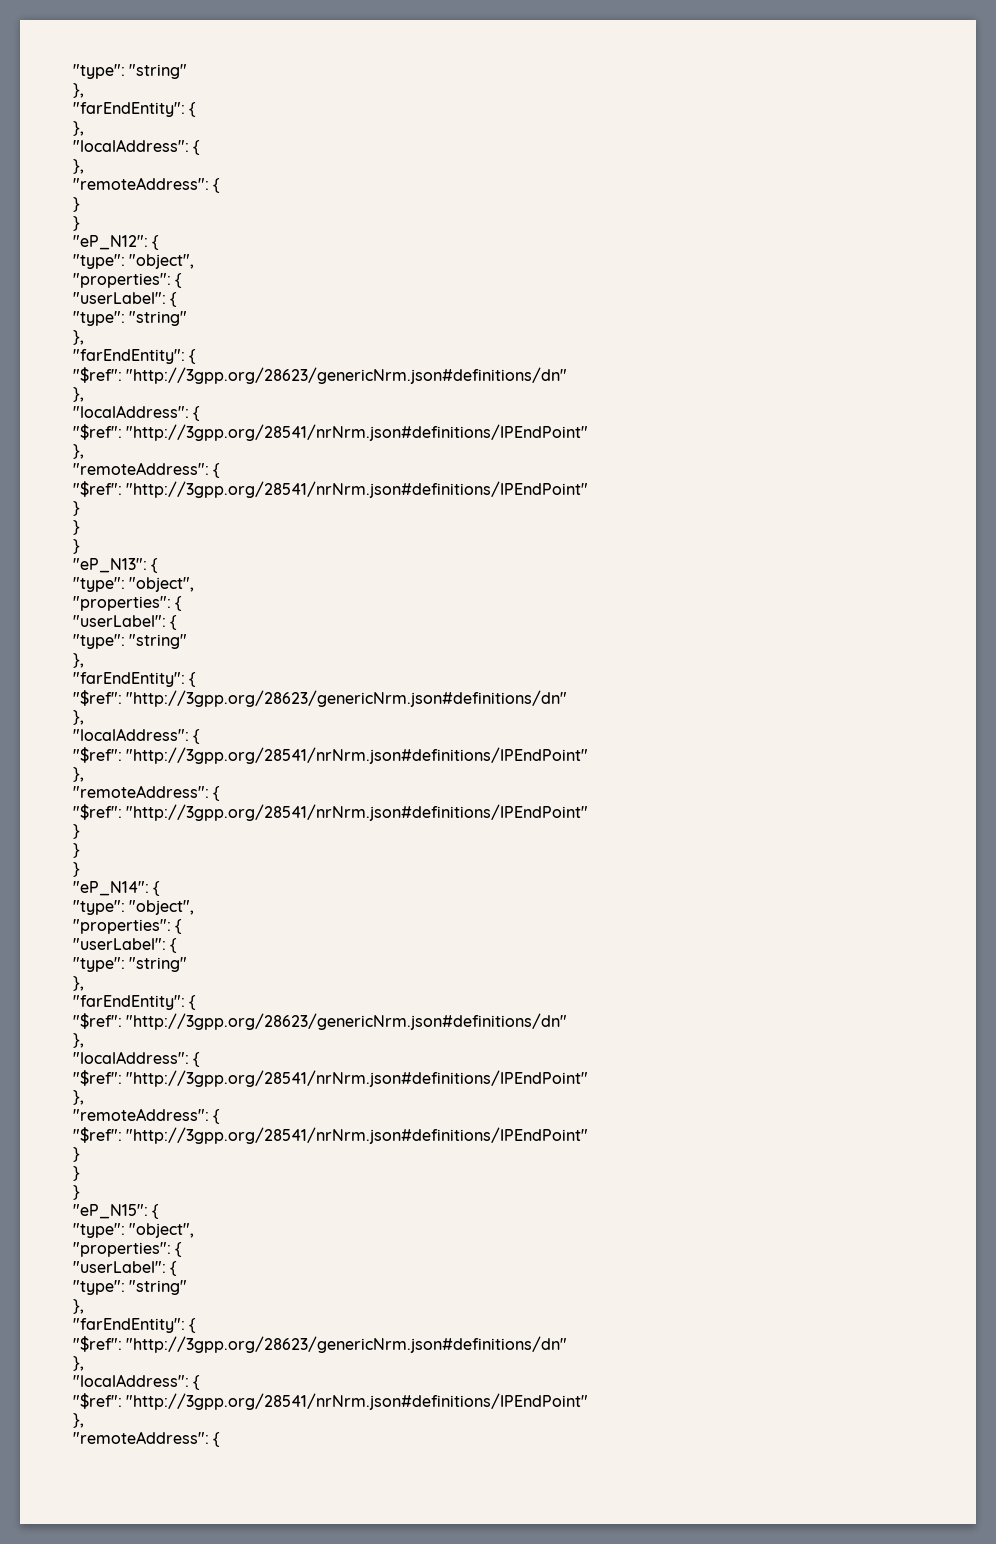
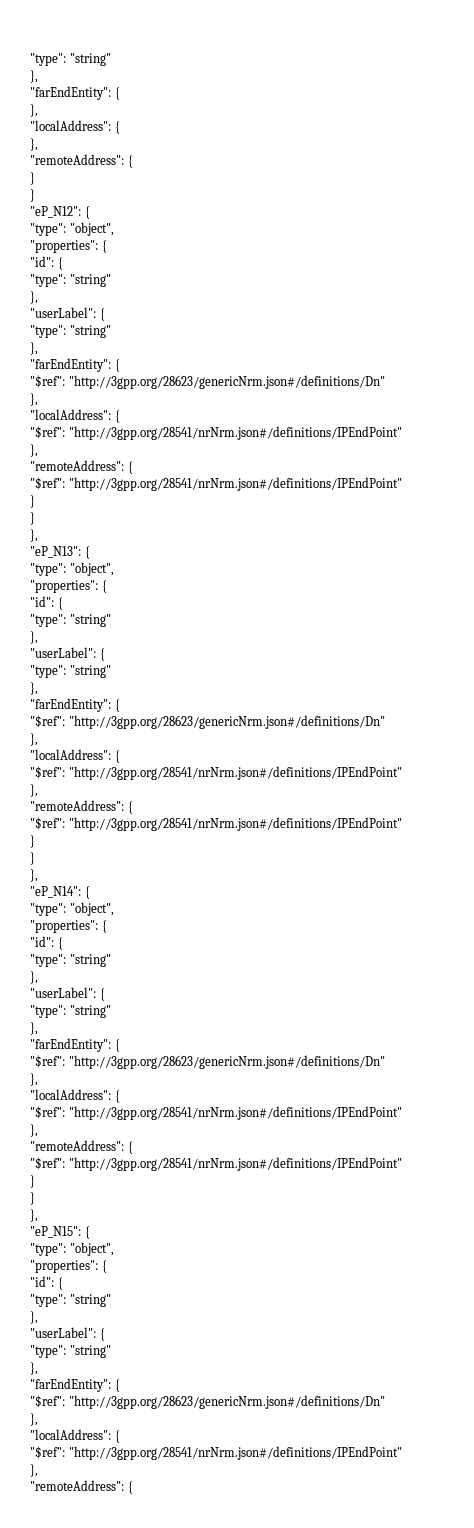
[73,292,178,307] [73,311,188,326] [73,330,84,345] [73,349,197,364] [73,367,568,384] [73,387,84,402] [73,405,201,421] [73,424,589,441] [73,444,84,459] [73,462,221,478] [73,481,589,498] [73,501,80,516] [73,520,80,535] [73,539,80,554] [73,558,159,573] [73,577,195,592] [73,596,183,611] [73,615,178,630] [73,634,188,649] [73,653,84,668] [73,672,197,687] [73,690,568,707] [73,710,84,725] [73,728,201,744] [73,747,589,764] [73,767,84,782] [73,785,221,801] [73,804,589,821] [73,824,80,839] [73,843,80,858] [73,862,80,877] [73,881,161,896] [73,900,195,915] [73,919,183,934] [73,938,178,953] [73,957,188,972] [73,976,84,991] [73,995,197,1010] [73,1013,568,1030] [73,1033,84,1048] [73,1051,201,1067] [73,1070,589,1087] [73,1090,84,1105] [73,1108,221,1124] [73,1127,589,1144] [73,1147,80,1162] [73,1166,80,1181] [73,1185,80,1200] [73,1204,160,1219] [73,1223,195,1238] [73,1242,183,1257] [73,1261,178,1276] [73,1280,188,1295] [73,1299,84,1314] [73,1318,197,1333] [73,1336,568,1353] [73,1356,84,1371] [73,1374,201,1390] [73,1393,589,1410] [73,1413,84,1428] [73,1431,221,1447] "userLabel": { // "type": "string" // }, // "farEndEntity": { // "$ref": "http://3gpp.org/28623/genericNrm.json#definitions/dn" // }, // "localAddress": { // "$ref": "http://3gpp.org/28541/nrNrm.json#definitions/IPEndPoint" // }, // "remoteAddress": { // "$ref": "http://3gpp.org/28541/nrNrm.json#definitions/IPEndPoint" // } // } // } // "eP_N13": { // "type": "object", // "properties": { // "userLabel": { // "type": "string" // }, // "farEndEntity": { // "$ref": "http://3gpp.org/28623/genericNrm.json#definitions/dn" // }, // "localAddress": { // "$ref": "http://3gpp.org/28541/nrNrm.json#definitions/IPEndPoint" // }, // "remoteAddress": { // "$ref": "http://3gpp.org/28541/nrNrm.json#definitions/IPEndPoint" // } // } // } // "eP_N14": { // "type": "object", // "properties": { // "userLabel": { // "type": "string" // }, // "farEndEntity": { // "$ref": "http://3gpp.org/28623/genericNrm.json#definitions/dn" // }, // "localAddress": { // "$ref": "http://3gpp.org/28541/nrNrm.json#definitions/IPEndPoint" // }, // "remoteAddress": { // "$ref": "http://3gpp.org/28541/nrNrm.json#definitions/IPEndPoint" // } // } // } // "eP_N15": { // "type": "object", // "properties": { // "userLabel": { // "type": "string" // }, // "farEndEntity": { // "$ref": "http://3gpp.org/28623/genericNrm.json#definitions/dn" // }, // "localAddress": { // "$ref": "http://3gpp.org/28541/nrNrm.json#definitions/IPEndPoint" // }, // "remoteAddress": { -> [30,256,63,270] [30,274,111,287] [30,291,38,304] [30,307,105,321] [30,325,111,338] [30,342,38,355] [30,358,120,372] [30,375,385,389] [30,393,38,406] [30,409,120,423] [30,426,402,440] [30,444,38,457] [30,460,133,474] [30,477,402,491] [30,495,35,508] [30,512,35,525] [30,529,38,542] [30,546,90,559] [30,562,114,576] [30,580,107,593] [30,596,63,610] [30,614,111,627] [30,631,38,644] [30,647,105,661] [30,665,111,678] [30,682,38,695] [30,698,120,712] [30,715,385,729] [30,733,38,746] [30,749,120,763] [30,766,402,780] [30,784,38,797] [30,800,133,814] [30,817,402,831] [30,835,35,848] [30,852,35,865] [30,869,38,882] [30,886,90,899] [30,902,114,916] [30,920,107,933] [30,936,63,950] [30,954,111,967] [30,971,38,984] [30,987,105,1001] [30,1005,111,1018] [30,1022,38,1035] [30,1038,120,1052] [30,1055,385,1069] [30,1073,38,1086] [30,1089,120,1103] [30,1106,402,1120] [30,1124,38,1137] [30,1140,133,1154] [30,1157,402,1171] [30,1175,35,1188] [30,1192,35,1205] [30,1209,38,1222] [30,1226,90,1239] [30,1242,114,1256] [30,1260,107,1273] [30,1276,63,1290] [30,1294,111,1307] [30,1311,38,1324] [30,1327,105,1341] [30,1345,111,1358] [30,1362,38,1375] [30,1378,120,1392] [30,1395,385,1409] [30,1413,38,1426] [30,1429,120,1443] [30,1446,402,1460] [30,1464,38,1477] [30,1480,133,1494] "id": { // "type": "string" // }, // "userLabel": { // "type": "string" // }, // "farEndEntity": { // "$ref": "http://3gpp.org/28623/genericNrm.json#/definitions/Dn" // }, // "localAddress": { // "$ref": "http://3gpp.org/28541/nrNrm.json#/definitions/IPEndPoint" // }, // "remoteAddress": { // "$ref": "http://3gpp.org/28541/nrNrm.json#/definitions/IPEndPoint" // } // } // }, // "eP_N13": { // "type": "object", // "properties": { // "id": { // "type": "string" // }, // "userLabel": { // "type": "string" // }, // "farEndEntity": { // "$ref": "http://3gpp.org/28623/genericNrm.json#/definitions/Dn" // }, // "localAddress": { // "$ref": "http://3gpp.org/28541/nrNrm.json#/definitions/IPEndPoint" // }, // "remoteAddress": { // "$ref": "http://3gpp.org/28541/nrNrm.json#/definitions/IPEndPoint" // } // } // }, // "eP_N14": { // "type": "object", // "properties": { // "id": { // "type": "string" // }, // "userLabel": { // "type": "string" // }, // "farEndEntity": { // "$ref": "http://3gpp.org/28623/genericNrm.json#/definitions/Dn" // }, // "localAddress": { // "$ref": "http://3gpp.org/28541/nrNrm.json#/definitions/IPEndPoint" // }, // "remoteAddress": { // "$ref": "http://3gpp.org/28541/nrNrm.json#/definitions/IPEndPoint" // } // } // }, // "eP_N15": { // "type": "object", // "properties": { // "id": { // "type": "string" // }, // "userLabel": { // "type": "string" // }, // "farEndEntity": { // "$ref": "http://3gpp.org/28623/genericNrm.json#/definitions/Dn" // }, // "localAddress": { // "$ref": "http://3gpp.org/28541/nrNrm.json#/definitions/IPEndPoint" // }, // "remoteAddress": {

